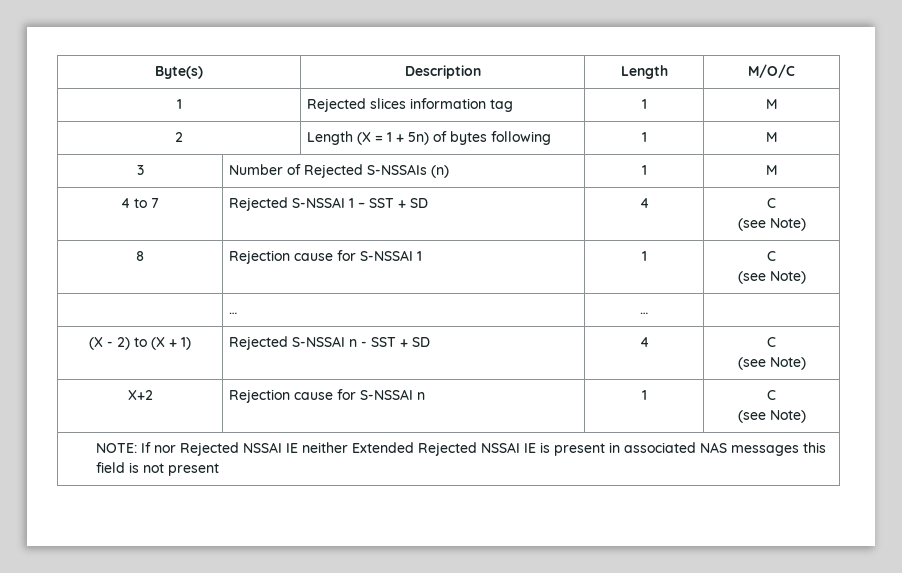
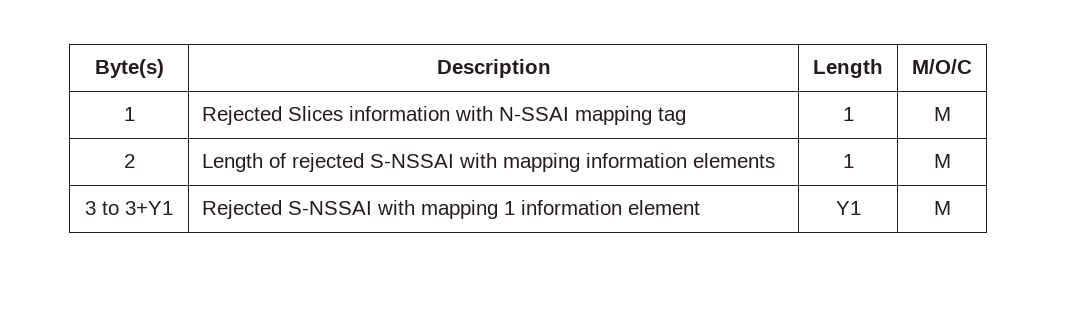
[370,98,487,109] slices information -> [287,106,652,125] Slices information with N-SSAI mapping
[357,131,552,145] [641,132,647,142] [765,132,778,142] [136,165,144,175] [229,164,450,178] [641,165,647,175] [765,165,778,175] [121,198,159,208] [229,197,429,211] [639,198,649,208] [767,198,776,208] [737,218,806,231] [136,251,144,261] [229,250,423,264] [641,251,647,261] [767,251,776,261] [737,271,806,284] [229,312,238,314] [640,312,648,314] [89,337,191,350] [229,336,431,350] [639,337,649,347] [767,337,776,347] [737,357,806,370] [127,390,153,400] [229,389,426,403] [641,390,647,400] [767,390,776,400] [737,410,806,423] [96,442,827,456] [96,462,220,476] (X = 1 + 5n) of bytes following | 1 | M // 3 | Number of Rejected S-NSSAIs (n) | 1 | M // 4 to 7 | Rejected S-NSSAI 1 – SST + SD | 4 | C // (see Note) // 8 | Rejection cause for S-NSSAI 1 | 1 | C // (see Note) // | … | … | // (X - 2) to (X + 1) | Rejected S-NSSAI n - SST + SD | 4 | C // (see Note) // X+2 | Rejection cause for S-NSSAI n | 1 | C // (see Note) // NOTE: If nor Rejected NSSAI IE neither Extended Rejected NSSAI IE is present in associated NAS messages this field is not present -> [268,153,775,172] [842,154,854,168] [933,154,951,168] [85,201,173,215] [201,200,700,219] [835,201,861,215] [933,201,951,215] of rejected S-NSSAI with mapping information elements | 1 | M // 3 to 3+Y1 | Rejected S-NSSAI with mapping 1 information element | Y1 | M

